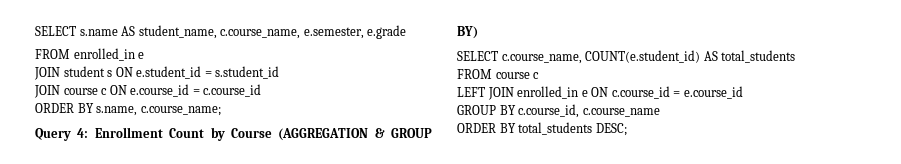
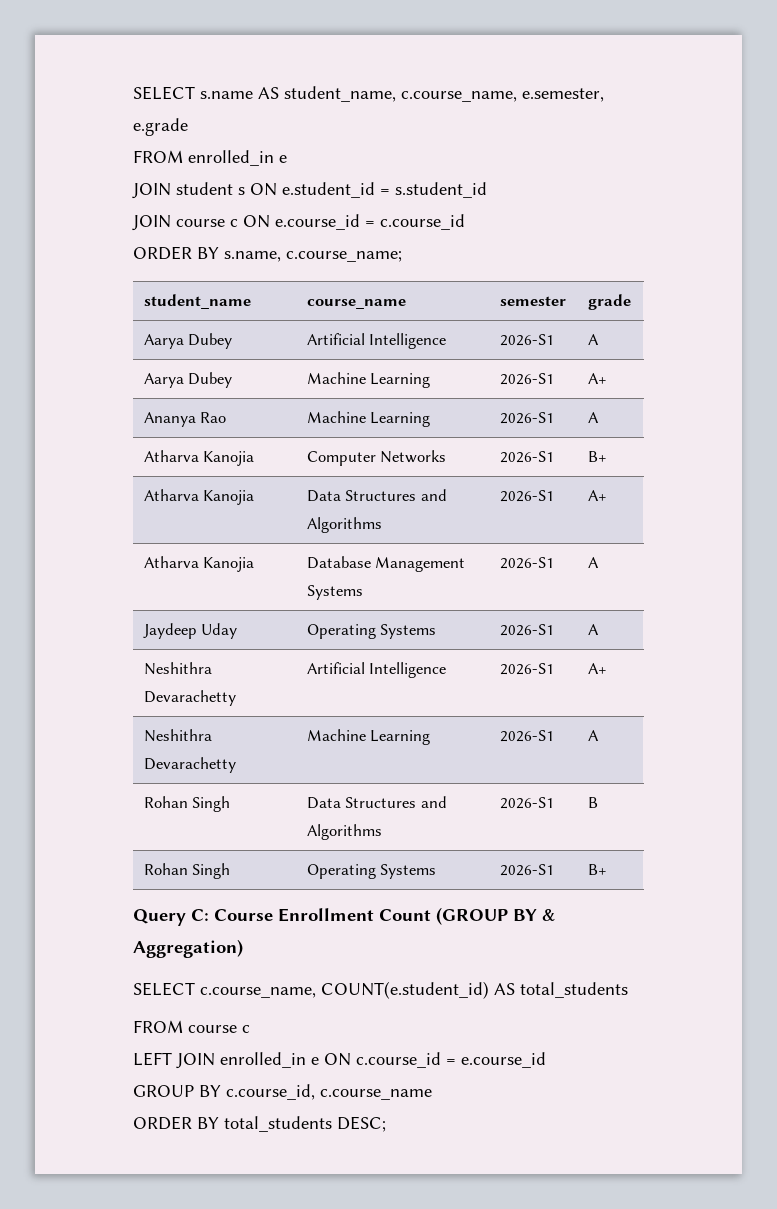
[35,127,432,141] [457,26,478,39] // Query 4: Enrollment Count by Course (AGGREGATION & GROUP BY) -> [143,294,251,309] [306,299,406,309] [499,296,566,306] [587,294,631,310] [143,333,233,349] [306,333,447,349] [499,334,554,346] [587,334,599,345] [143,372,233,388] [306,372,431,388] [499,373,554,385] [587,373,607,384] [143,412,227,427] [306,411,431,427] [499,412,554,424] [587,412,599,423] [143,450,255,466] [306,450,447,466] [499,451,554,463] [587,451,607,462] [143,489,255,505] [306,489,447,502] [306,517,382,533] [499,490,554,502] [587,490,607,501] [143,556,255,572] [306,556,466,572] [306,585,363,600] [499,557,554,569] [587,557,599,568] [142,623,238,639] [306,624,437,639] [499,624,554,636] [587,624,599,635] [143,662,212,675] [143,690,236,706] [306,662,447,678] [499,663,554,675] [587,663,607,674] [143,729,212,742] [143,757,236,773] [306,729,431,745] [499,730,554,742] [587,730,599,741] [143,796,231,812] [306,796,447,809] [306,824,382,840] [499,797,554,809] [587,797,598,808] [143,863,231,879] [306,864,437,879] [499,864,554,876] [587,864,607,875] [133,907,555,926] [133,939,243,958] // student_name | course_name | semester | grade // Aarya Dubey | Artificial Intelligence | 2026-S1 | A // Aarya Dubey | Machine Learning | 2026-S1 | A+ // Ananya Rao | Machine Learning | 2026-S1 | A // Atharva Kanojia | Computer Networks | 2026-S1 | B+ // Atharva Kanojia | Data Structures and Algorithms | 2026-S1 | A+ // Atharva Kanojia | Database Management Systems | 2026-S1 | A // Jaydeep Uday | Operating Systems | 2026-S1 | A // Neshithra Devarachetty | Artificial Intelligence | 2026-S1 | A+ // Neshithra Devarachetty | Machine Learning | 2026-S1 | A // Rohan Singh | Data Structures and Algorithms | 2026-S1 | B // Rohan Singh | Operating Systems | 2026-S1 | B+ // Query C: Course Enrollment Count (GROUP BY & Aggregation)

